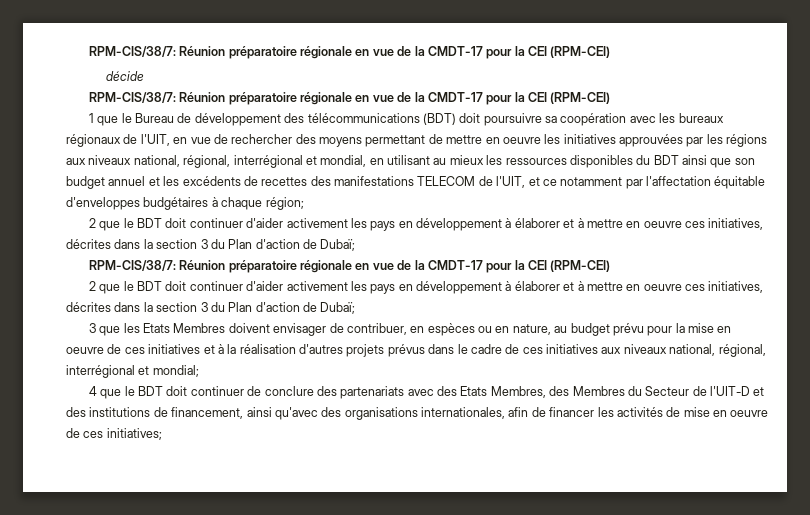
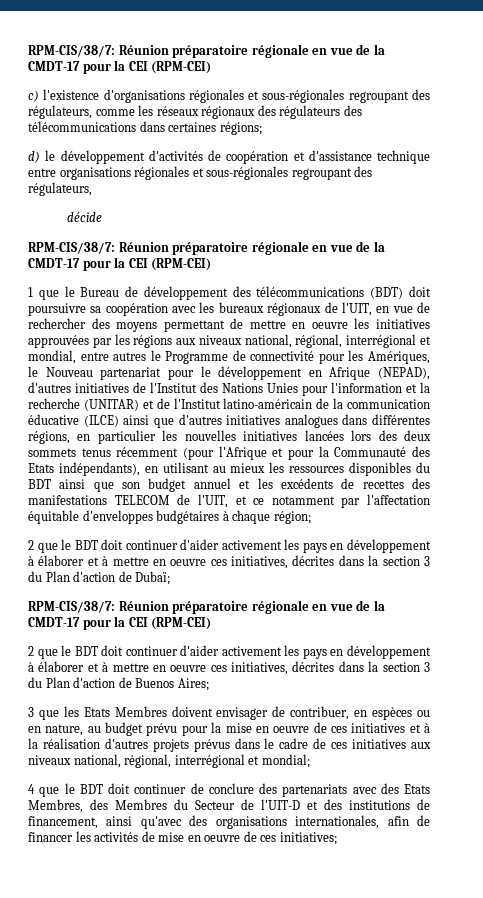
(611, 52) none -> [28,89,430,103] [28,105,362,119] [28,121,262,135] [28,150,430,164] [28,166,373,180] [28,182,92,196] // c) l'existence d'organisations régionales et sous-régionales regroupant des régulateurs, comme les réseaux régionaux des régulateurs des télécommunications dans certaines régions; // d) le développement d'activités de coopération et d'assistance technique entre organisations régionales et sous-régionales regroupant des régulateurs,
(367, 161) none -> [80,350,430,364] [28,366,430,380] [28,382,430,396] [28,398,430,411] [28,414,430,428] [28,430,432,444] [28,446,430,460] [28,462,140,476] entre autres le Programme de connectivité pour les Amériques, le Nouveau partenariat pour le développement en Afrique (NEPAD), d'autres initiatives de l'Institut des Nations Unies pour l'information et la recherche (UNITAR) et de l'Institut latino-américain de la communication éducative (ILCE) ainsi que d'autres initiatives analogues dans différentes régions, en particulier les nouvelles initiatives lancées lors des deux sommets tenus récemment (pour l'Afrique et pour la Communauté des Etats indépendants),
[320,302,356,314] Dubaï; -> [135,678,209,691] Buenos Aires;

